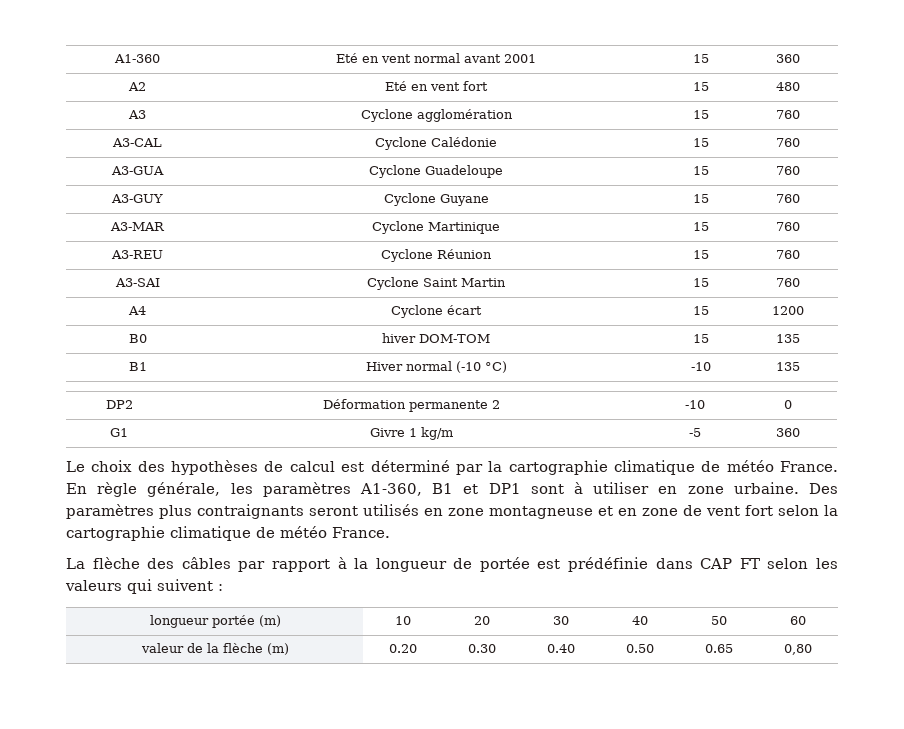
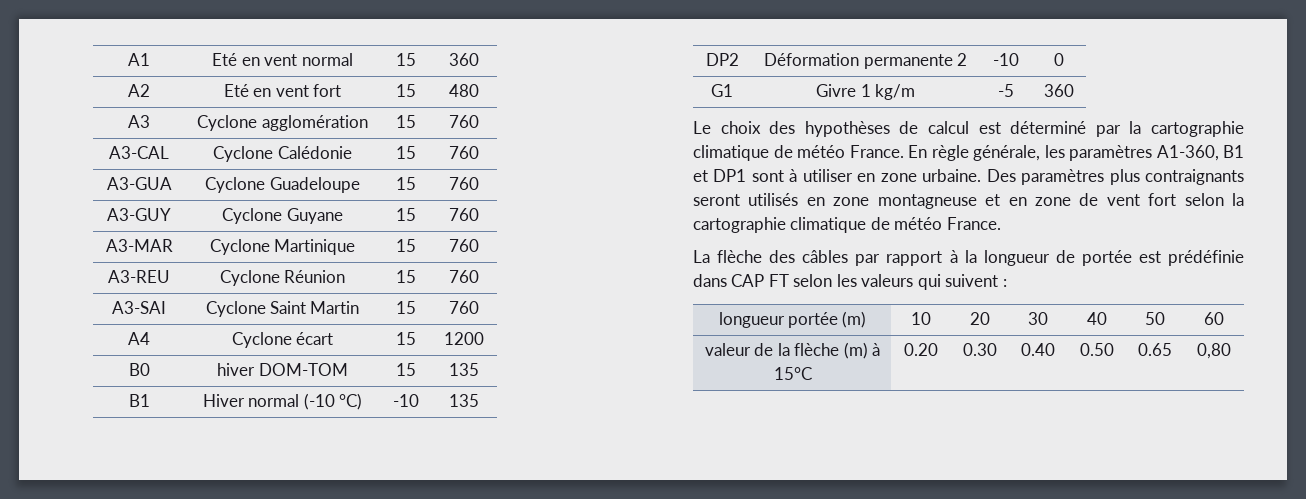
[114,54,160,63] A1-360 -> [128,53,150,66] A1
[464,54,536,63] avant 2001 -> (353, 59) none
(289, 649) none -> [872,343,881,356] [773,367,812,380] à 15°C

